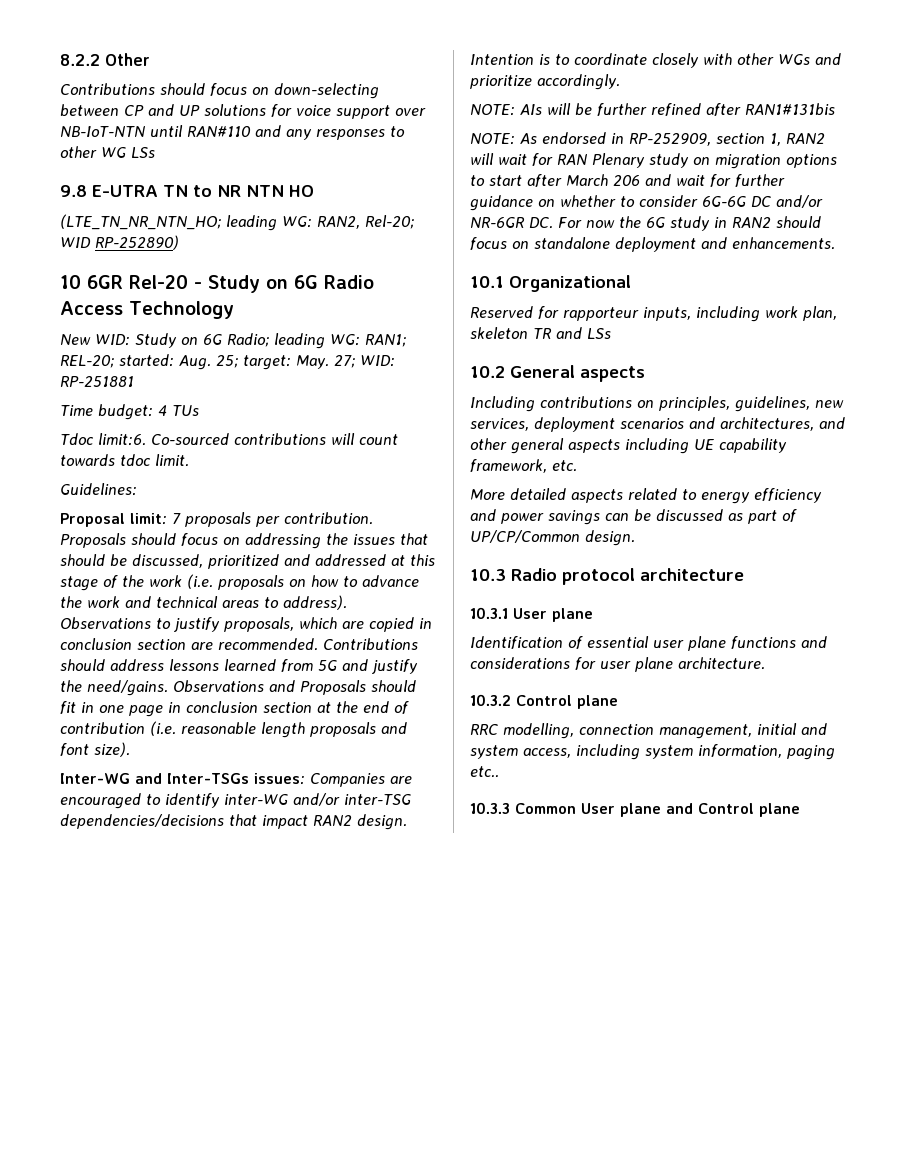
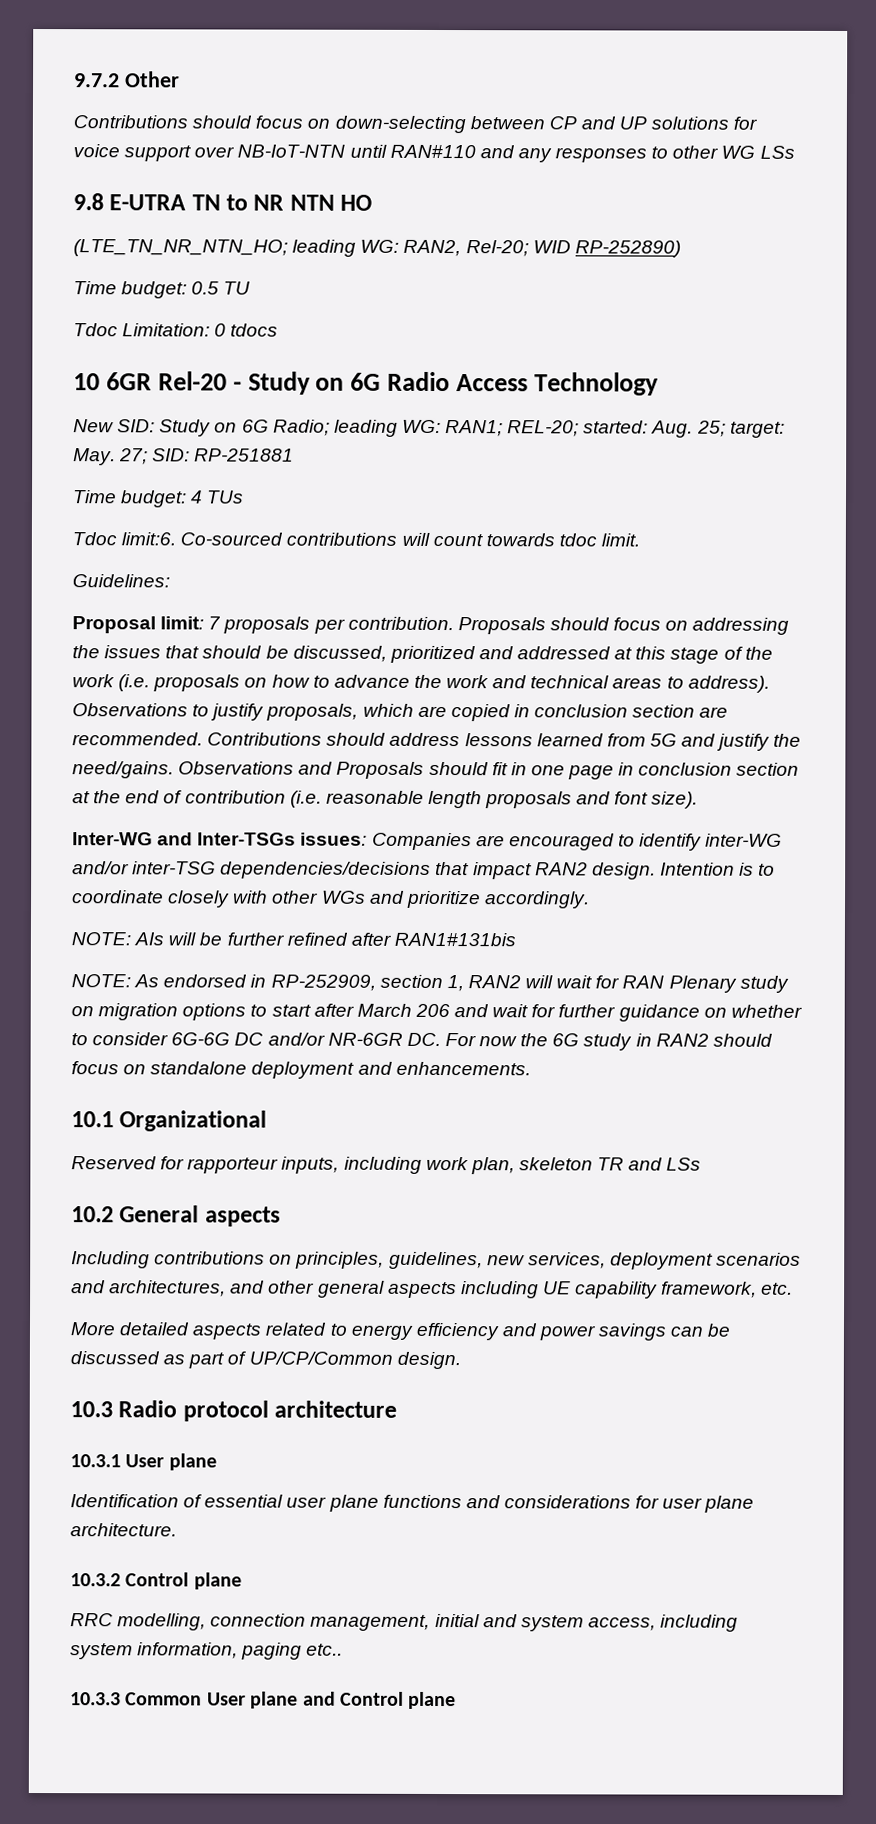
[60,54,100,66] 8.2.2 -> [74,73,120,88] 9.7.2
(179, 242) none -> [73,281,251,299] [73,323,279,337] // Time budget: 0.5 TU // Tdoc Limitation: 0 tdocs
[95,334,130,346] WID: -> [117,419,156,433] SID:
[360,355,395,367] WID: -> [152,448,191,462] SID:

